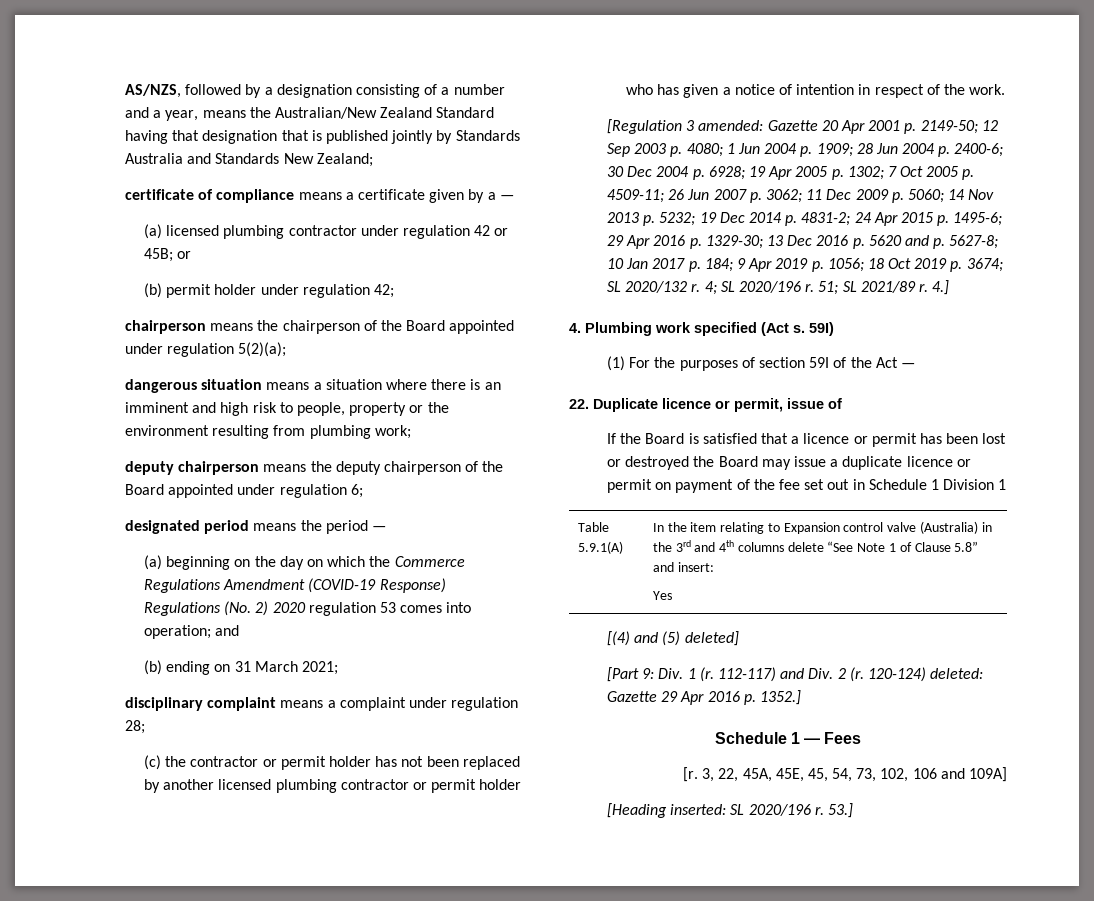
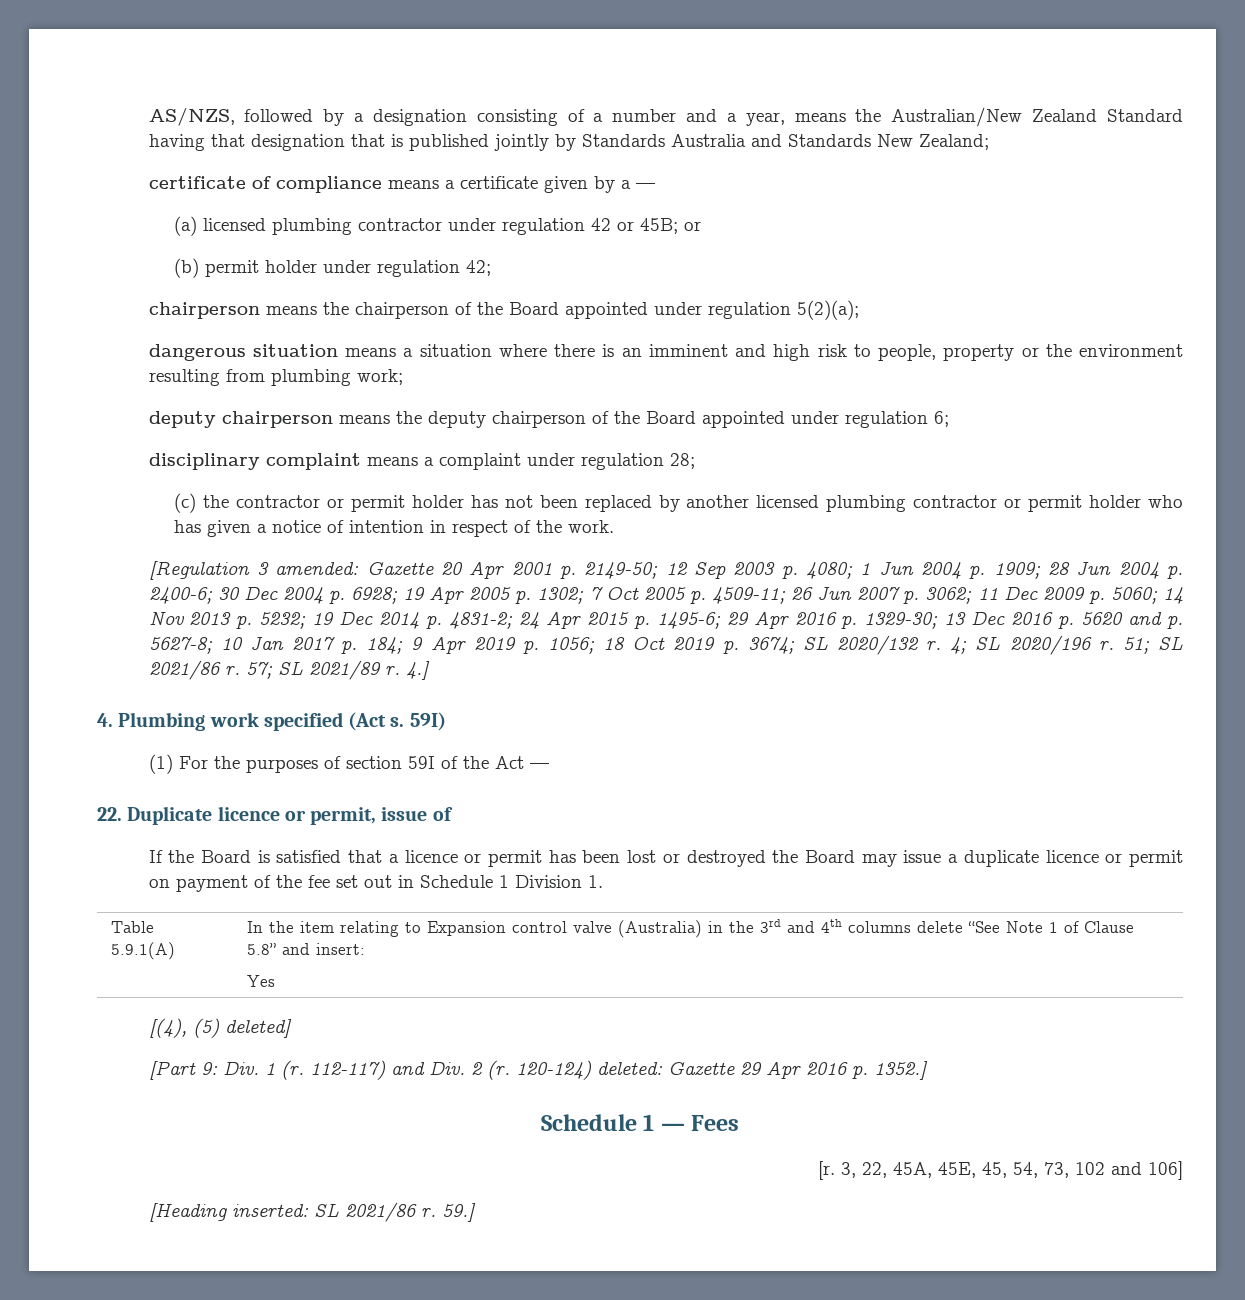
[125,520,386,534] [144,555,465,570] [144,578,446,593] [144,601,472,616] [144,625,240,639] [144,660,339,675] // designated period means the period — // (a) beginning on the day on which the Commerce Regulations Amendment (COVID-19 Response) Regulations (No. 2) 2020 regulation 53 comes into operation; and // (b) ending on 31 March 2021; -> (949, 419) none
(857, 286) none -> [148,660,303,680] 2021/86 r. 57; SL
[998,479,1007,490] 1 -> [587,875,603,888] 1.
[607,631,659,646] [(4) and -> [148,1018,187,1038] [(4),
[880,767,1007,782] 102, 106 and 109A] -> [1075,1161,1183,1180] 102 and 106]
[748,803,853,818] 2020/196 r. 53.] -> [344,1202,476,1222] 2021/86 r. 59.]

